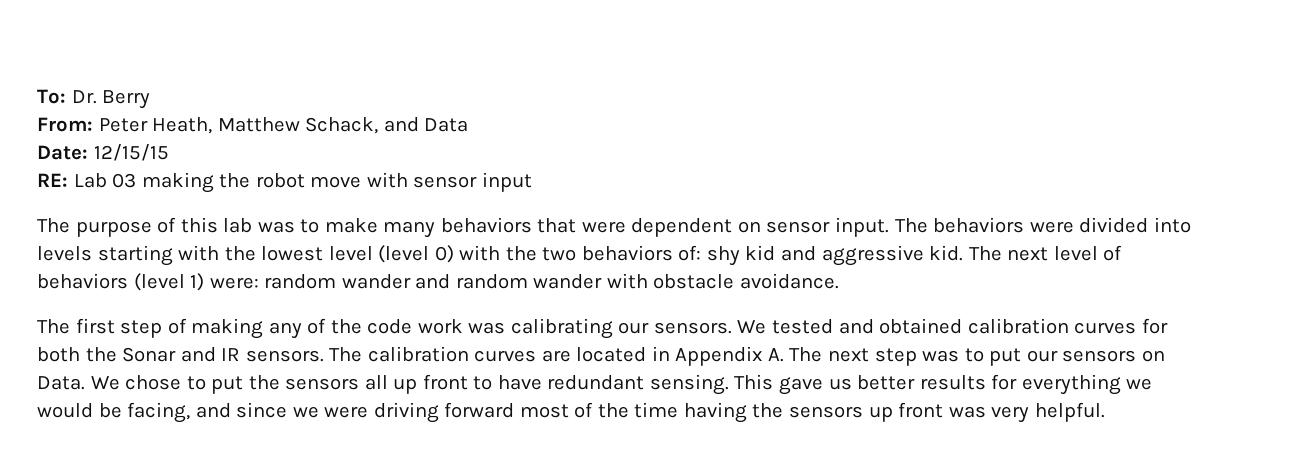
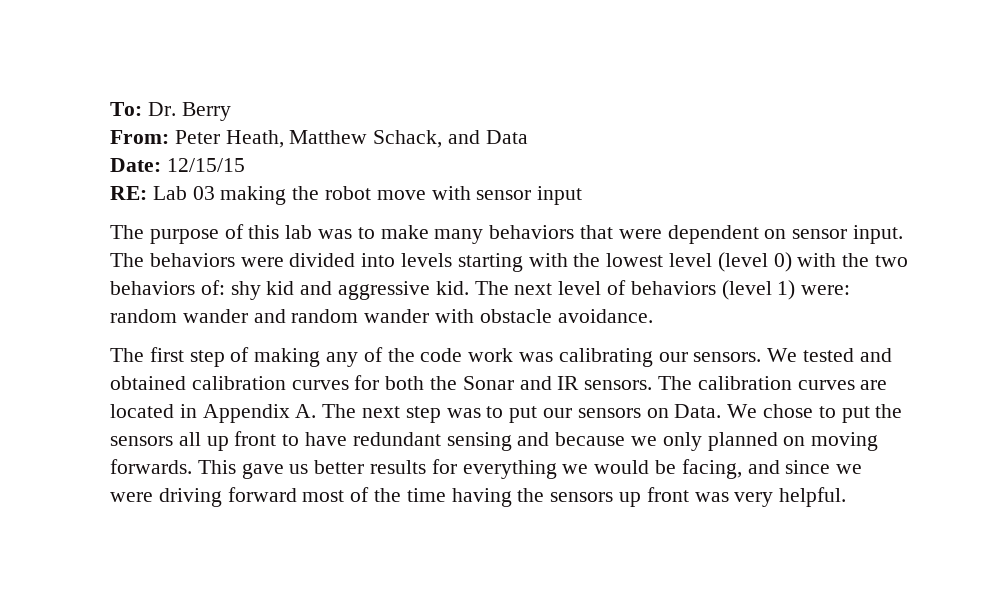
[649,374,729,395] sensing. -> [446,432,879,451] [110,459,192,474] sensing and because we only planned on moving forwards.

